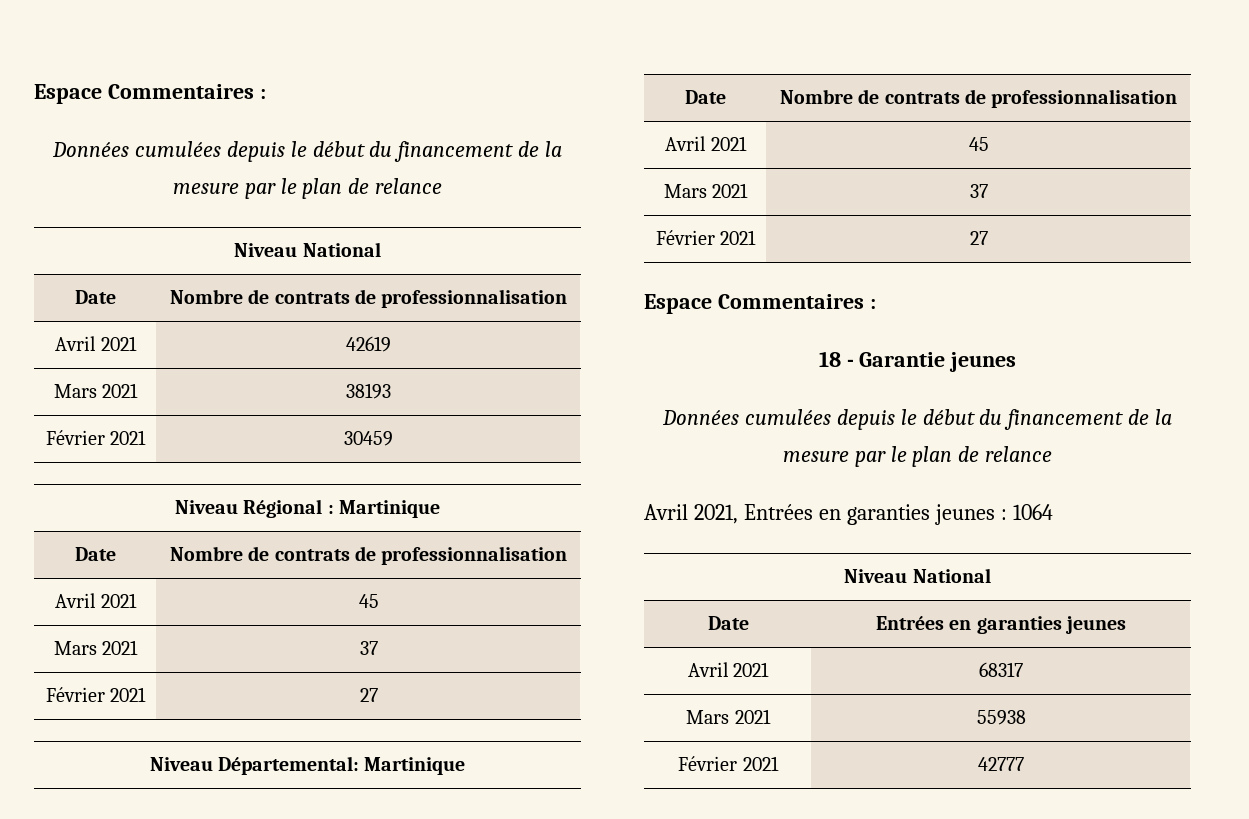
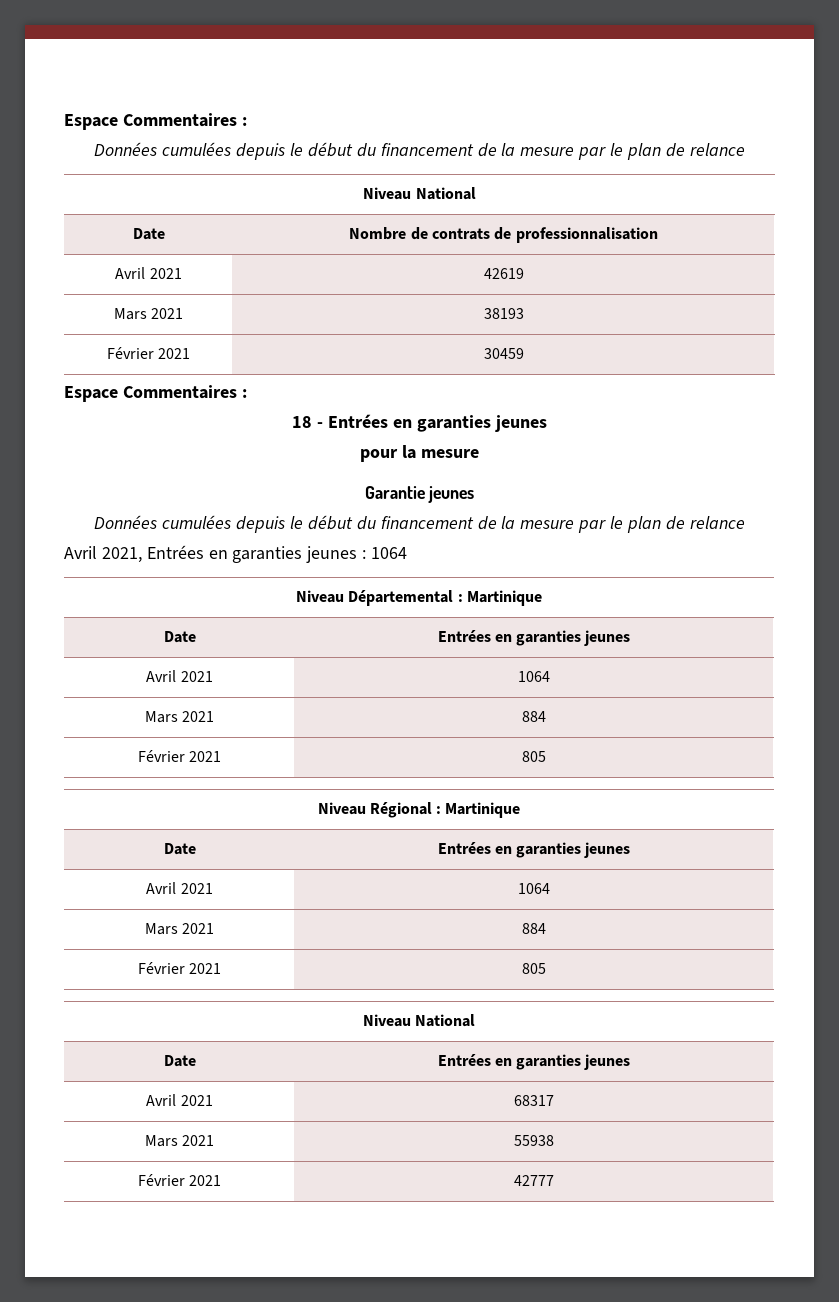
[174,499,441,518] [75,547,116,561] [169,546,568,565] [55,593,137,608] [358,594,379,608] [53,640,139,655] [359,641,378,655] [45,687,147,702] [359,688,378,702] [149,756,466,775] [685,90,726,104] [779,89,1178,108] [665,136,747,151] [968,137,989,151] [663,183,749,198] [969,184,988,198] [655,230,757,245] [969,231,988,245] // Niveau Régional : Martinique // Date | Nombre de contrats de professionnalisation // Avril 2021 | 45 // Mars 2021 | 37 // Février 2021 | 27 // Niveau Départemental: Martinique // Date | Nombre de contrats de professionnalisation // Avril 2021 | 45 // Mars 2021 | 37 // Février 2021 | 27 -> (524, 353) none
(854, 363) none -> [328,414,547,432] [360,445,479,462] Entrées en garanties jeunes // pour la mesure //
(1053, 512) none -> [296,590,542,606] [163,631,196,643] [437,630,631,646] [146,670,213,682] [518,671,550,682] [144,711,215,723] [522,711,546,722] [137,750,222,762] [522,751,546,762] [317,802,521,818] [163,843,196,855] [437,842,631,858] [146,882,213,894] [518,883,550,894] [144,923,215,935] [522,923,546,934] [137,962,222,974] [522,963,546,974] // Niveau Départemental : Martinique // Date | Entrées en garanties jeunes // Avril 2021 | 1064 // Mars 2021 | 884 // Février 2021 | 805 // Niveau Régional : Martinique // Date | Entrées en garanties jeunes // Avril 2021 | 1064 // Mars 2021 | 884 // Février 2021 | 805

